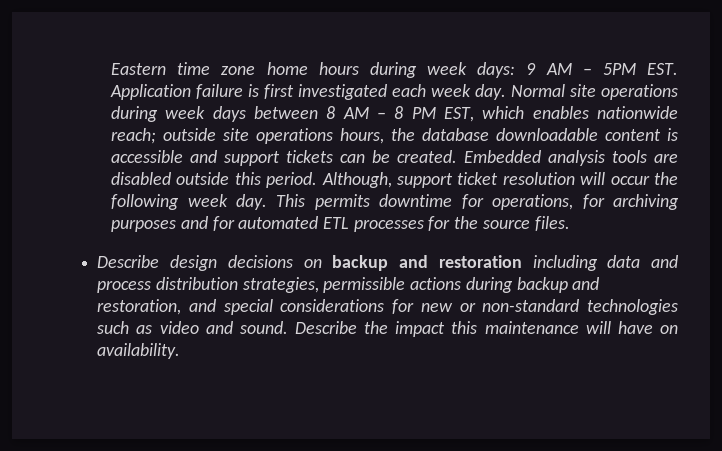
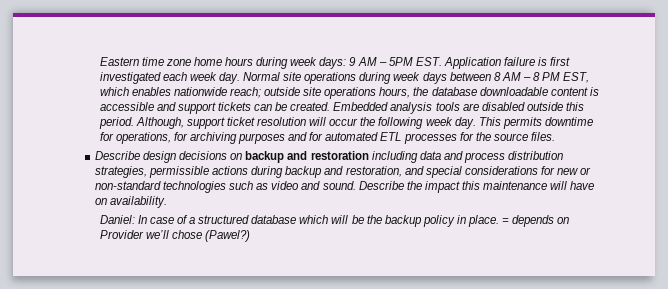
(181, 351) none -> [99,215,570,227] [99,230,250,242] // Daniel: In case of a structured database which will be the backup policy in place. = depends on Provider we’ll chose (Pawel?)

